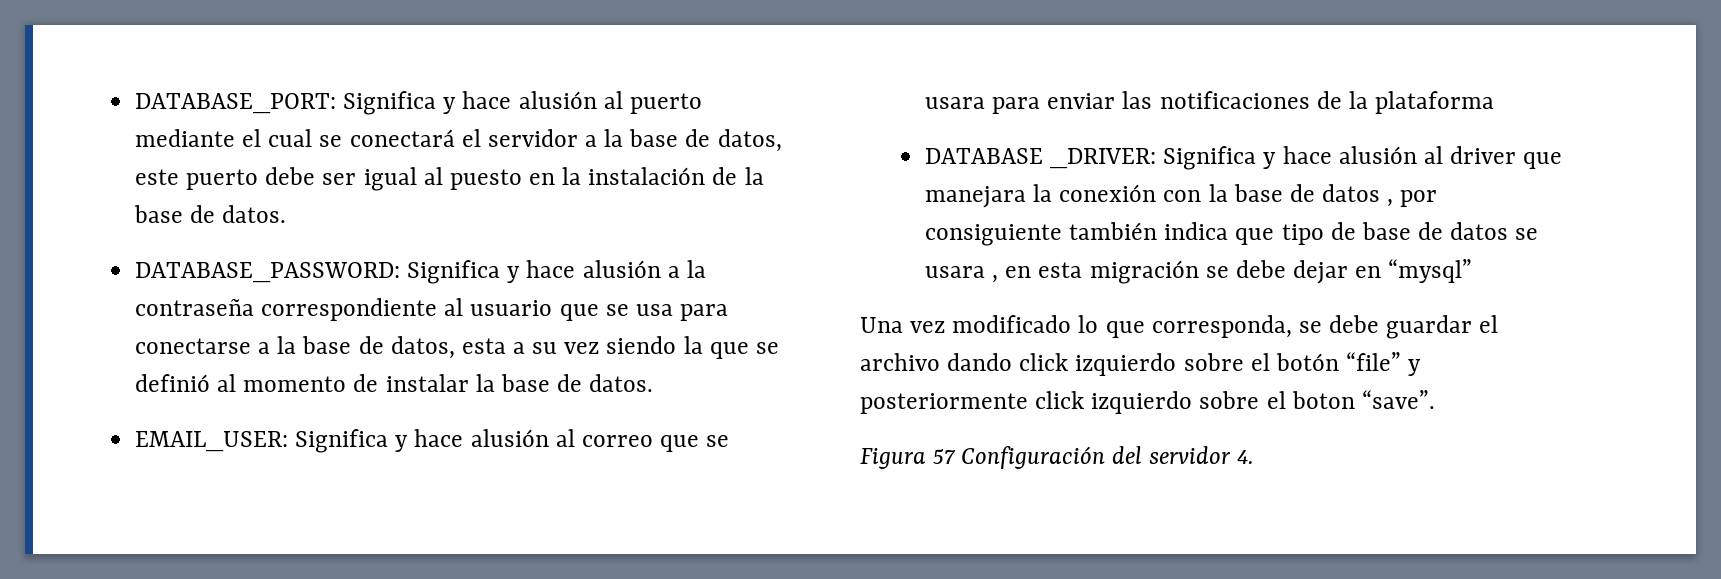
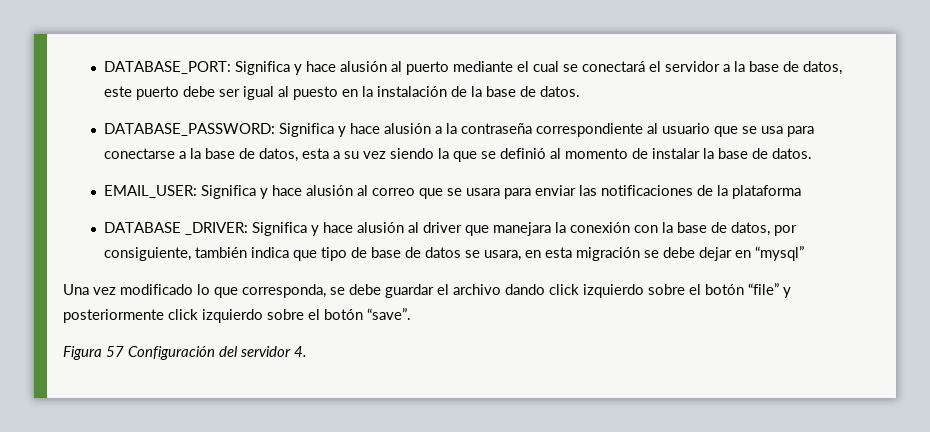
[1321,184,1438,207] [924,224,1062,246] datos , por consiguiente -> [731,222,798,236] [104,247,192,261] datos, por consiguiente,
[924,266,999,283] usara , -> [484,250,522,261] usara,
[1291,391,1355,409] boton -> [324,309,363,320] botón

